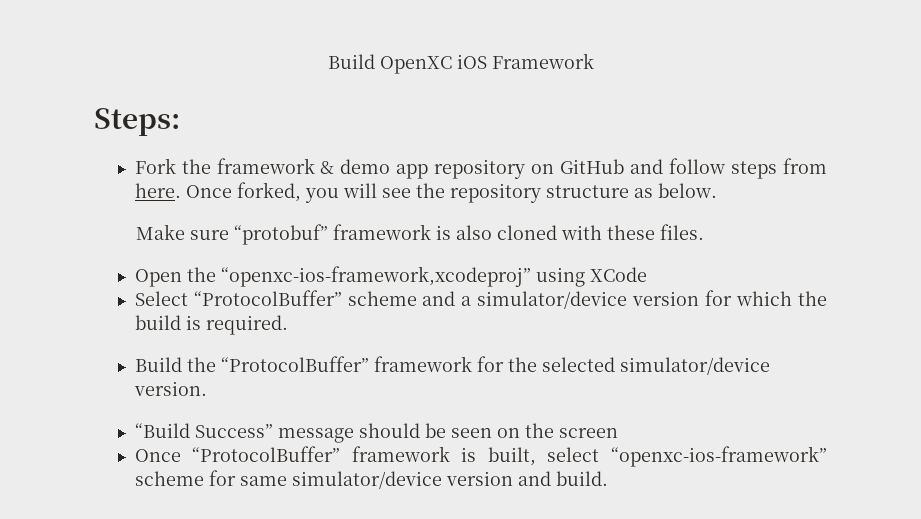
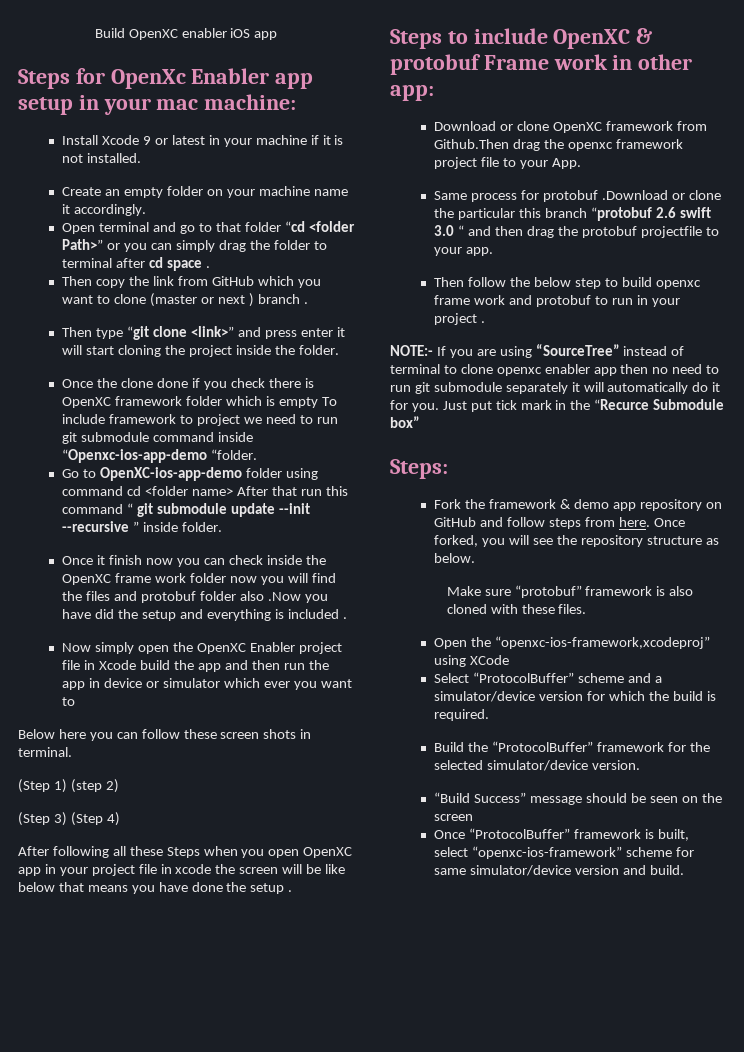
[456,53,594,69] iOS Framework -> [181,28,278,40] [18,68,314,89] [18,94,297,115] [62,135,344,147] [62,153,142,163] [62,186,348,198] [62,204,147,216] [62,221,355,234] [62,239,327,252] [62,257,210,271] [62,276,321,288] [62,293,308,307] [62,326,345,340] [62,345,339,357] [62,378,314,390] [62,396,337,408] [62,414,338,426] [62,432,254,444] [62,449,258,463] [62,467,318,481] [62,486,348,496] [62,503,310,517] [62,521,223,532] [62,555,326,567] [62,573,336,585] [62,591,328,603] [62,609,347,621] [62,642,342,654] [62,660,329,672] [62,678,352,690] [62,697,76,706] [18,729,312,741] [18,747,72,757] [18,779,119,793] [18,812,120,826] [18,846,353,858] [18,864,346,876] [18,882,293,894] [390,28,653,49] [390,54,693,75] [390,85,434,101] [434,121,707,133] [434,139,683,151] [434,157,581,169] [434,190,721,202] [434,207,711,221] [434,225,719,238] [434,247,494,256] [434,277,701,289] [434,295,680,307] [434,313,486,325] [390,344,685,358] [390,364,720,376] [390,382,721,394] [390,399,725,412] [390,416,420,428] enabler iOS app // Steps for OpenXc Enabler app setup in your mac machine: // Install Xcode 9 or latest in your machine if it is not installed. // Create an empty folder on your machine name it accordingly. // Open terminal and go to that folder “cd <folder Path>” or you can simply drag the folder to terminal after cd space . // Then copy the link from GitHub which you want to clone (master or next ) branch . // Then type “git clone <link>” and press enter it will start cloning the project inside the folder. // Once the clone done if you check there is OpenXC framework folder which is empty To include framework to project we need to run git submodule command inside “Openxc-ios-app-demo “folder. // Go to OpenXC-ios-app-demo folder using command cd <folder name> After that run this command “ git submodule update --init --recursive ” inside folder. // Once it finish now you can check inside the OpenXC frame work folder now you will find the files and protobuf folder also .Now you have did the setup and everything is included . // Now simply open the OpenXC Enabler project file in Xcode build the app and then run the app in device or simulator which ever you want to // Below here you can follow these screen shots in terminal. // (Step 1) (step 2) // (Step 3) (Step 4) // After following all these Steps when you open OpenXC app in your project file in xcode the screen will be like below that means you have done the setup . // Steps to include OpenXC & protobuf Frame work in other app: // Download or clone OpenXC framework from Github.Then drag the openxc framework project file to your App. // Same process for protobuf .Download or clone the particular this branch “protobuf 2.6 swift 3.0 “ and then drag the protobuf projectfile to your app. // Then follow the below step to build openxc frame work and protobuf to run in your project . // NOTE:- If you are using “SourceTree” instead of terminal to clone openxc enabler app then no need to run git submodule separately it will automatically do it for you. Just put tick mark in the “Recurce Submodule box”

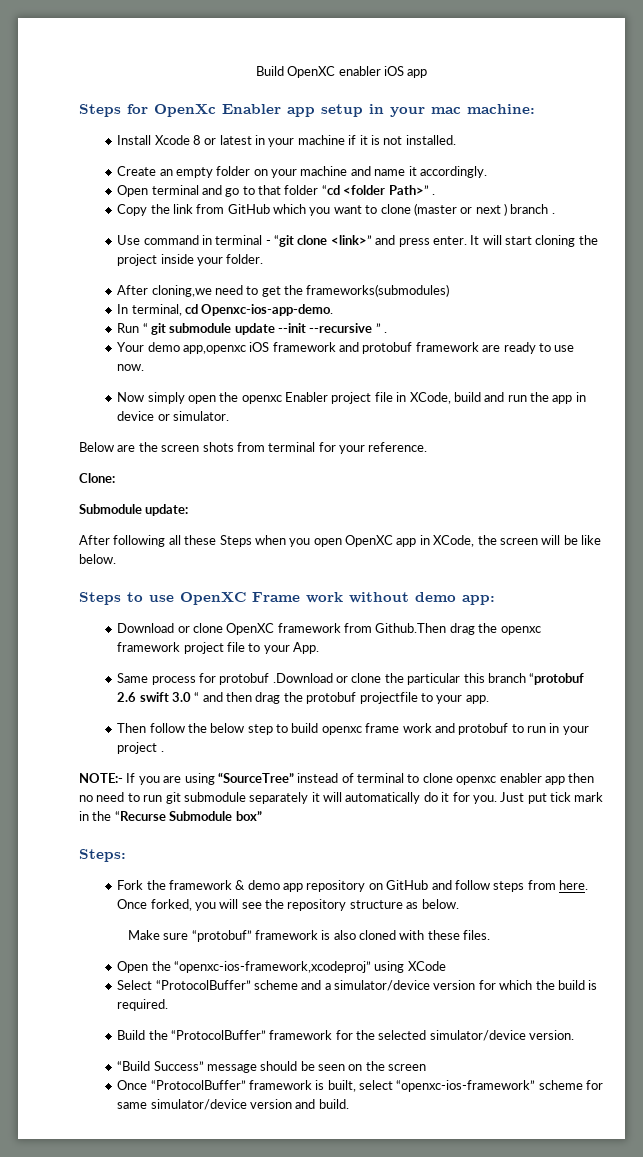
[143,136,152,145] 9 -> [192,135,201,145] 8
(310, 191) none -> [350,166,371,176] and
[107,240,327,252] [62,257,210,271] [62,276,126,288] or you can simply drag the folder to terminal after cd space . // Then copy -> [431,194,435,195] [117,204,148,216] . // Copy
[62,327,124,339] Then type -> [117,235,271,245] Use command in terminal -
[300,327,345,337] enter it -> [432,235,480,245] enter. It
[274,345,339,355] [62,378,314,390] [62,396,337,408] [62,414,338,426] [62,432,254,444] [62,449,258,463] [62,467,318,481] [62,486,348,496] [62,504,124,514] the folder. // Once the clone done if you check there is OpenXC framework folder which is empty To include framework to project we need to run git submodule command inside “Openxc-ios-app-demo “folder. // Go to OpenXC-ios-app-demo folder using command cd <folder name> After that run this command -> [196,254,264,266] [117,284,450,297] [117,304,334,316] [117,323,140,333] your folder. // After cloning,we need to get the frameworks(submodules) // In terminal, cd Openxc-ios-app-demo. // Run
[143,522,223,532] [62,555,326,567] [62,573,336,585] [62,591,328,603] [62,609,347,621] inside folder. // Once it finish now you can check inside the OpenXC frame work folder now you will find the files and protobuf folder also .Now you have did the setup and everything is included . -> [384,332,388,333] [117,342,575,354] [117,364,145,371] . // Your demo app,openxc iOS framework and protobuf framework are ready to use now.
[196,643,246,654] OpenXC -> [241,395,282,404] openxc
[99,660,280,672] Xcode build the app and then -> [409,392,505,404] XCode, build and
[162,678,352,690] [62,697,76,706] [18,729,312,741] [18,747,72,757] [18,779,119,793] [18,812,120,826] simulator which ever you want to // Below here you can follow these screen shots in terminal. // (Step 1) (step 2) // (Step 3) (Step 4) -> [172,411,229,421] [79,442,428,454] [79,473,115,483] [79,504,189,516] simulator. // Below are the screen shots from terminal for your reference. // Clone: // Submodule update:
[59,864,212,876] your project file in xcode -> [433,535,475,547] XCode,
[18,882,293,894] [390,28,653,49] [390,54,693,75] below that means you have done the setup . // Steps to include OpenXC & protobuf Frame work in other -> [79,554,116,564] [79,592,456,605] below. // Steps to use OpenXC Frame work without demo
[594,399,650,410] “Recurce -> [114,811,166,821] “Recurse

